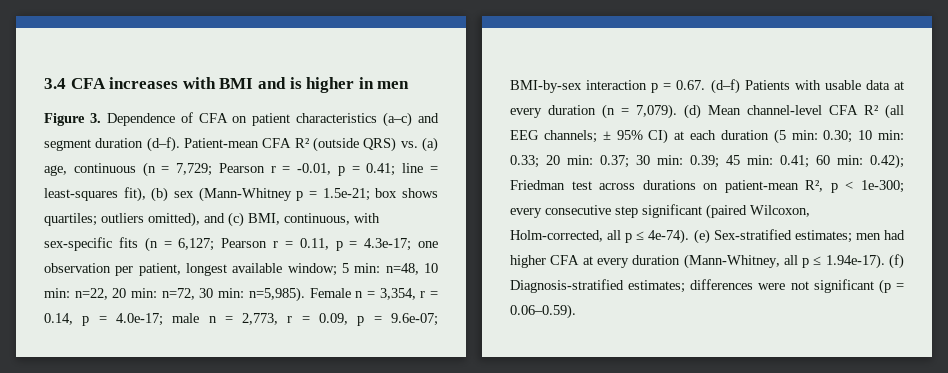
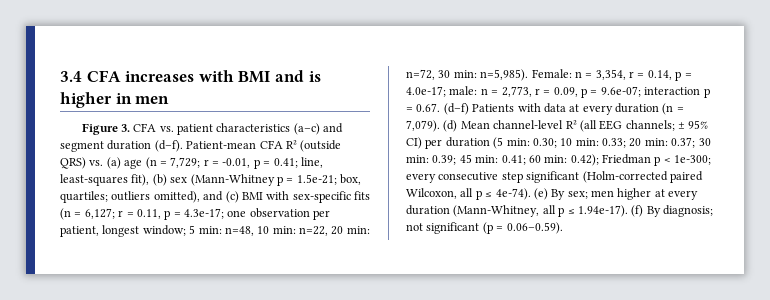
[106,112,248,126] Dependence of CFA on -> [133,123,174,132] CFA vs.
[44,163,136,176] age, continuous -> [124,159,143,169] age
[218,163,265,173] Pearson -> (201, 162) none
[402,163,439,173] line = -> [300,157,323,168] line,
[375,188,439,198] box shows -> [340,174,361,185] box,
[248,213,350,225] BMI, continuous, -> [241,192,263,200] BMI
[221,238,268,248] Pearson -> (115, 213) none
[232,263,283,273] available -> (140, 231) none
[309,288,351,298] Female -> [531,69,572,78] Female:
[172,313,200,323] male -> [449,86,478,95] male:
[510,80,582,93] BMI-by-sex -> (641, 91) none
[824,80,861,90] usable -> (541, 107) none
[829,105,858,115] CFA -> (564, 124) none
[674,130,716,140] at each -> [425,139,443,149] per
[571,180,824,193] test across durations on patient-mean R², -> (651, 159) none
[706,204,810,219] [510,230,603,242] (paired Wilcoxon, Holm-corrected, -> [582,171,703,183] [406,188,457,199] (Holm-corrected paired Wilcoxon,
[713,229,905,243] [510,255,580,268] Sex-stratified estimates; men had higher CFA -> [551,188,652,200] By sex; men higher
[510,279,786,293] Diagnosis-stratified estimates; differences were -> [646,205,713,217] By diagnosis;

